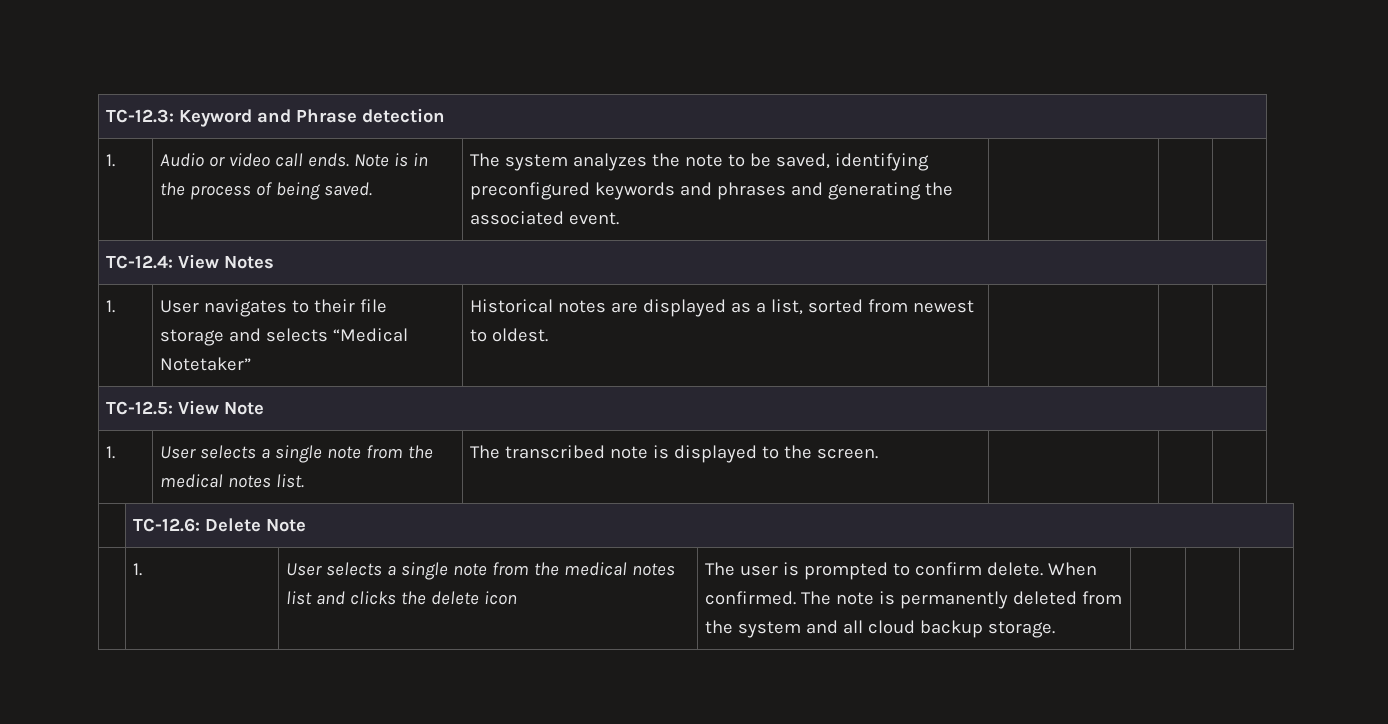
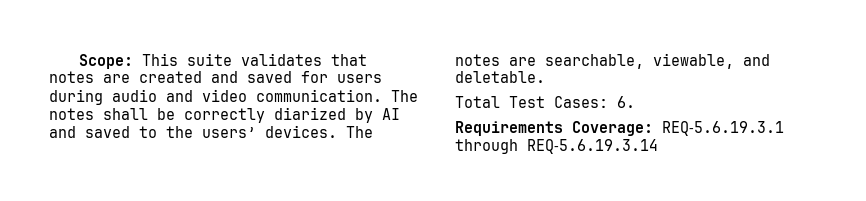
[106,108,446,127] [106,154,116,167] [160,153,429,167] [160,182,373,200] [470,153,930,171] [470,182,954,200] [470,211,620,225] [106,254,275,269] [106,300,116,313] [160,299,388,317] [160,328,409,346] [160,357,252,371] [470,299,975,317] [470,328,549,342] [106,400,265,415] [106,446,116,459] [160,445,434,463] [160,474,305,488] [470,445,879,463] [133,518,307,532] [133,563,143,576] [286,562,676,580] [286,591,518,605] [705,562,1098,580] [705,591,1123,609] [705,620,1056,638] TC-12.3: Keyword and Phrase detection // 1. | Audio or video call ends. Note is in the process of being saved. | The system analyzes the note to be saved, identifying preconfigured keywords and phrases and generating the associated event. | | | // TC-12.4: View Notes // 1. | User navigates to their file storage and selects “Medical Notetaker” | Historical notes are displayed as a list, sorted from newest to oldest. | | | // TC-12.5: View Note // 1. | User selects a single note from the medical notes list. | The transcribed note is displayed to the screen. | | | // | TC-12.6: Delete Note // | 1. | User selects a single note from the medical notes list and clicks the delete icon | The user is prompted to confirm delete. When confirmed. The note is permanently deleted from the system and all cloud backup storage. | | | -> [79,53,368,69] [49,71,382,83] [49,89,418,105] [49,107,400,123] [49,125,373,138] [455,53,770,69] [455,71,545,83] [455,96,635,108] [455,121,784,136] [455,139,658,154] Scope: This suite validates that notes are created and saved for users during audio and video communication. The notes shall be correctly diarized by AI and saved to the users’ devices. The notes are searchable, viewable, and deletable. // Total Test Cases: 6. // Requirements Coverage: REQ‑5.6.19.3.1 through REQ‑5.6.19.3.14

